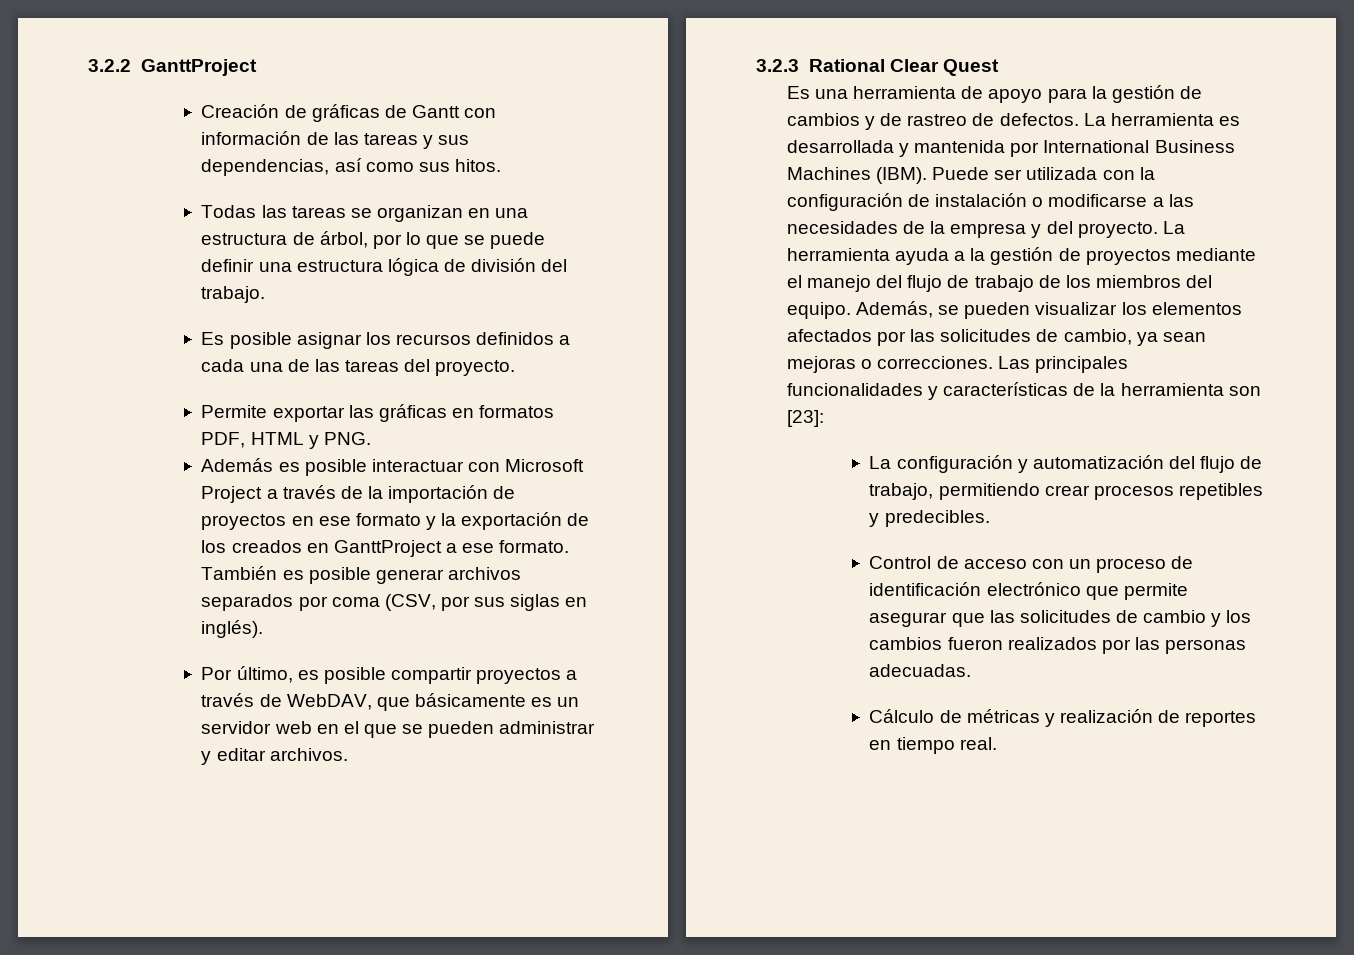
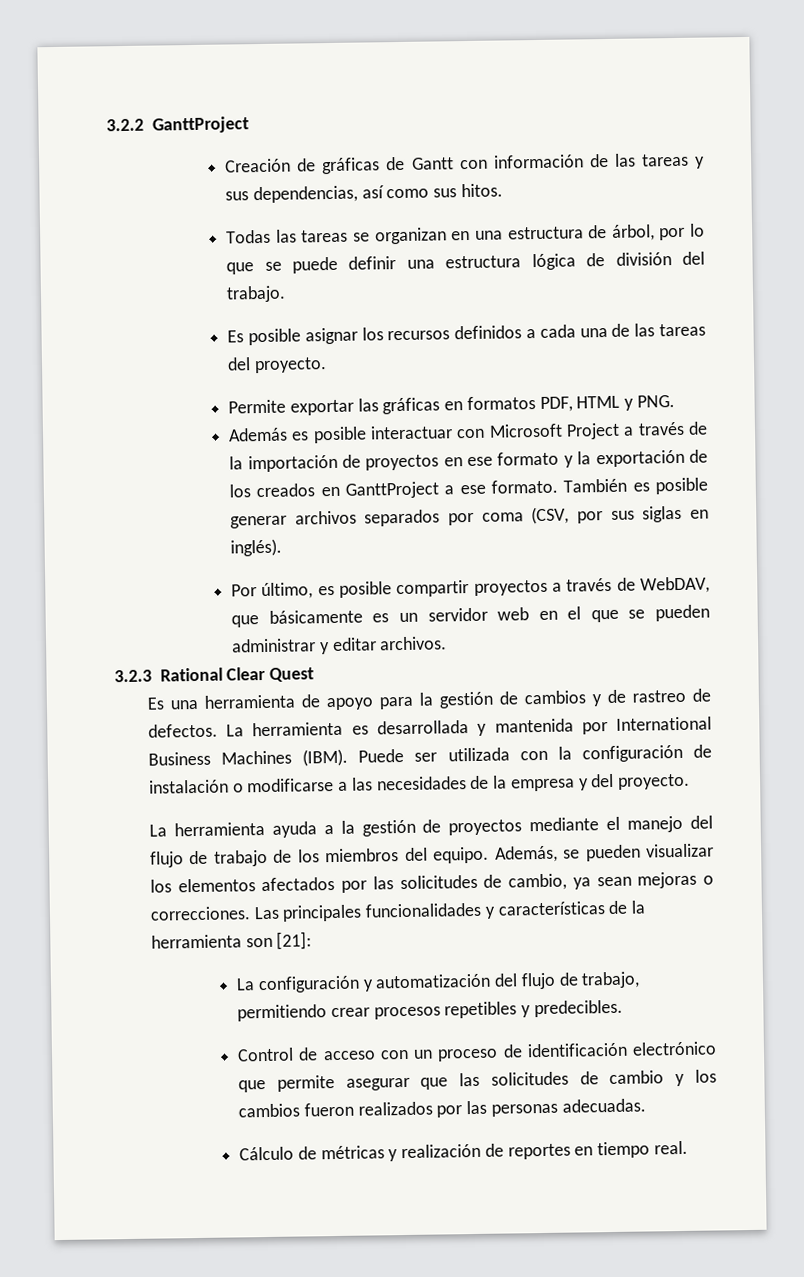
(1158, 230) none -> (690, 781) //
[786,410,824,427] [23]: -> [276,931,313,950] [21]:

